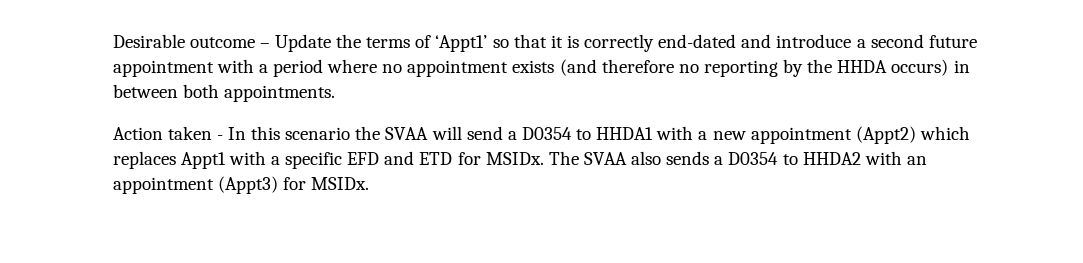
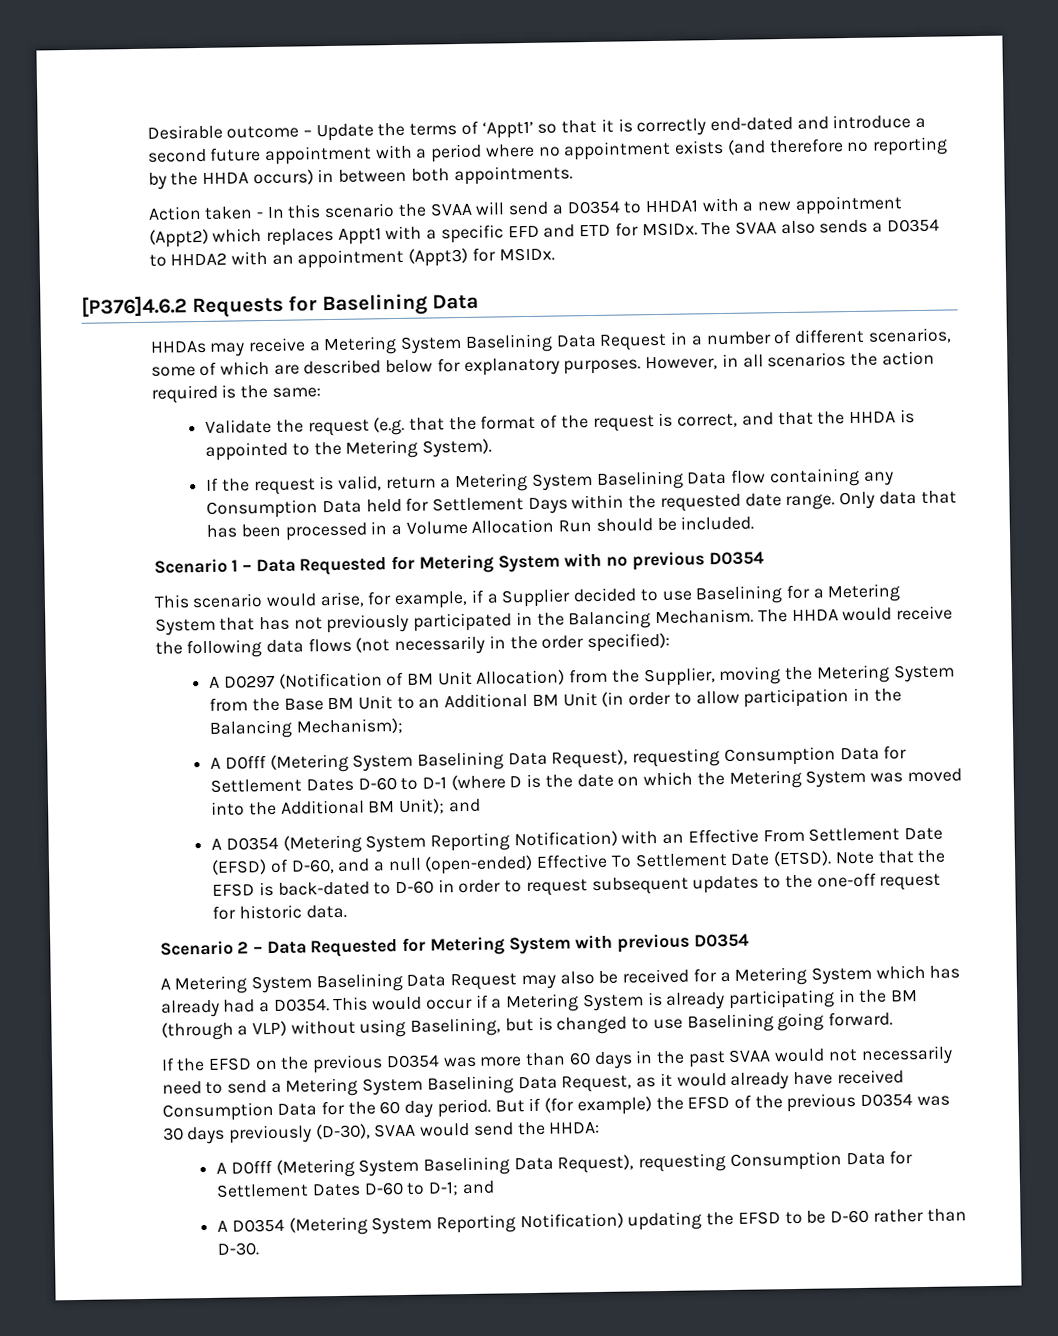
(369, 183) none -> [81,293,480,319] [149,327,952,357] [150,350,935,377] [150,384,321,404] [205,409,915,437] [205,438,492,461] [206,467,894,496] [206,490,957,519] [206,515,755,541] [153,551,765,576] [153,583,902,610] [154,605,953,636] [154,632,671,659] [209,664,955,689] [209,687,902,712] [209,717,403,739] [210,745,908,773] [210,768,962,793] [211,798,481,816] [211,827,944,854] [211,849,947,875] [212,872,942,897] [212,904,347,920] [159,933,750,958] [159,964,961,995] [160,989,919,1018] [160,1011,893,1041] [160,1045,953,1074] [161,1069,904,1097] [161,1093,950,1122] [162,1121,601,1145] [216,1150,914,1178] [216,1180,495,1198] [217,1208,967,1236] [217,1242,260,1256] // [P376]4.6.2 Requests for Baselining Data // HHDAs may receive a Metering System Baselining Data Request in a number of different scenarios, some of which are described below for explanatory purposes. However, in all scenarios the action required is the same: // Validate the request (e.g. that the format of the request is correct, and that the HHDA is appointed to the Metering System). // If the request is valid, return a Metering System Baselining Data flow containing any Consumption Data held for Settlement Days within the requested date range. Only data that has been processed in a Volume Allocation Run should be included. // Scenario 1 – Data Requested for Metering System with no previous D0354 // This scenario would arise, for example, if a Supplier decided to use Baselining for a Metering System that has not previously participated in the Balancing Mechanism. The HHDA would receive the following data flows (not necessarily in the order specified): // A D0297 (Notification of BM Unit Allocation) from the Supplier, moving the Metering System from the Base BM Unit to an Additional BM Unit (in order to allow participation in the Balancing Mechanism); // A D0fff (Metering System Baselining Data Request), requesting Consumption Data for Settlement Dates D-60 to D-1 (where D is the date on which the Metering System was moved into the Additional BM Unit); and // A D0354 (Metering System Reporting Notification) with an Effective From Settlement Date (EFSD) of D-60, and a null (open-ended) Effective To Settlement Date (ETSD). Note that the EFSD is back-dated to D-60 in order to request subsequent updates to the one-off request for historic data. // Scenario 2 – Data Requested for Metering System with previous D0354 // A Metering System Baselining Data Request may also be received for a Metering System which has already had a D0354. This would occur if a Metering System is already participating in the BM (through a VLP) without using Baselining, but is changed to use Baselining going forward. // If the EFSD on the previous D0354 was more than 60 days in the past SVAA would not necessarily need to send a Metering System Baselining Data Request, as it would already have received Consumption Data for the 60 day period. But if (for example) the EFSD of the previous D0354 was 30 days previously (D-30), SVAA would send the HHDA: // A D0fff (Metering System Baselining Data Request), requesting Consumption Data for Settlement Dates D-60 to D-1; and // A D0354 (Metering System Reporting Notification) updating the EFSD to be D-60 rather than D-30.

